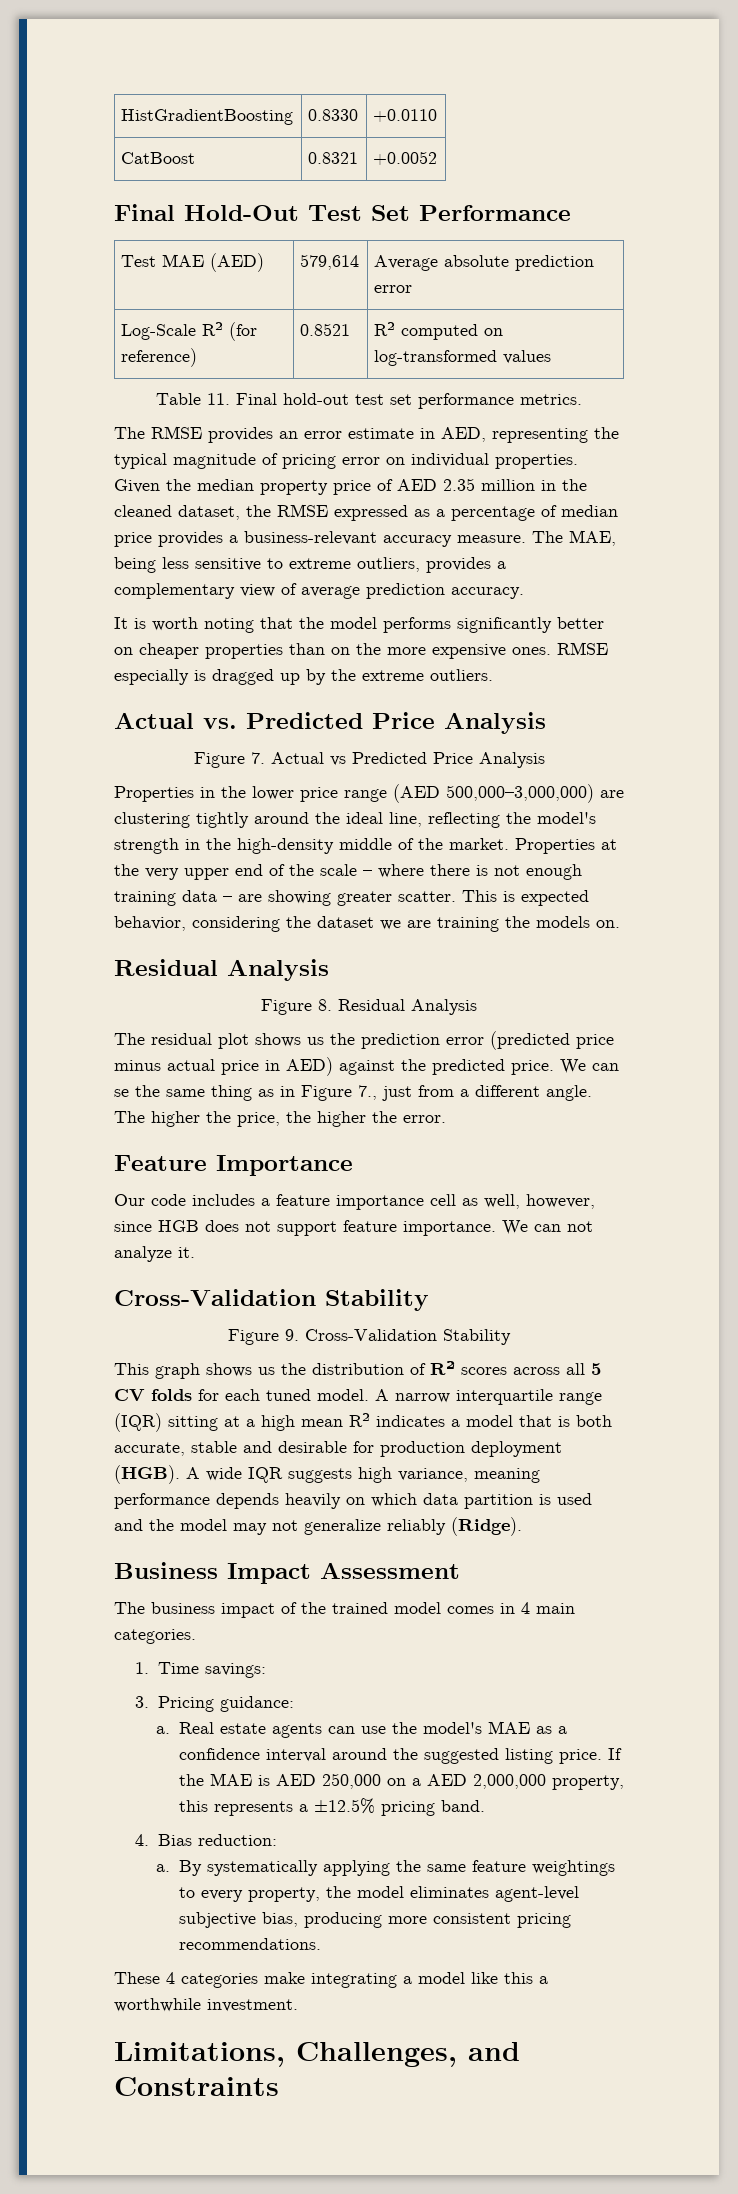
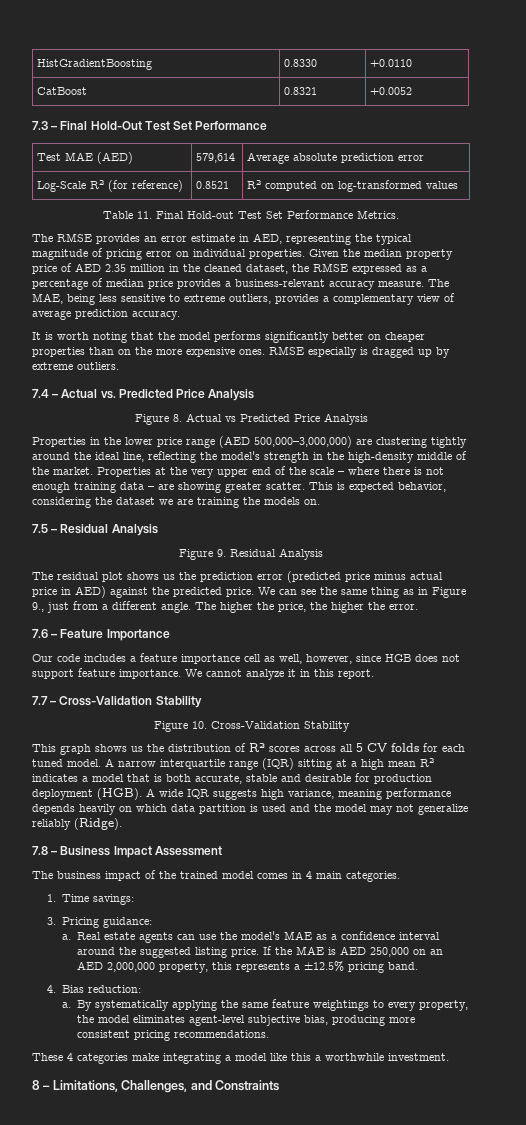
(438, 158) none -> [32,121,58,130] 7.3 –
[283,393,582,409] hold-out test set performance metrics. -> [187,210,399,219] Hold-out Test Set Performance Metrics.
[331,669,356,681] the -> (450, 352) none
(493, 675) none -> [32,389,59,398] 7.4 –
[250,752,265,764] 7. -> [172,414,182,422] 8.
(620, 924) none -> [32,524,58,533] 7.5 –
[318,999,332,1011] 8. -> [217,549,226,557] 9.
[114,1089,129,1097] se -> [301,589,316,595] see
[358,1085,377,1100] 7., -> [32,602,44,612] 9.,
(446, 1119) none -> [32,629,58,638] 7.6 –
[534,1221,593,1232] [114,1246,195,1262] can not analyze it. // -> [206,669,374,680] [32,696,57,705] cannot analyze it in this report. // 7.7 –
[285,1329,299,1341] 9. -> [191,721,207,729] 10.
(522, 1526) none -> [32,846,58,855] 7.8 –
[411,1778,421,1786] a -> [430,949,444,955] an
(298, 2005) none -> [32,1080,51,1090] 8 –

